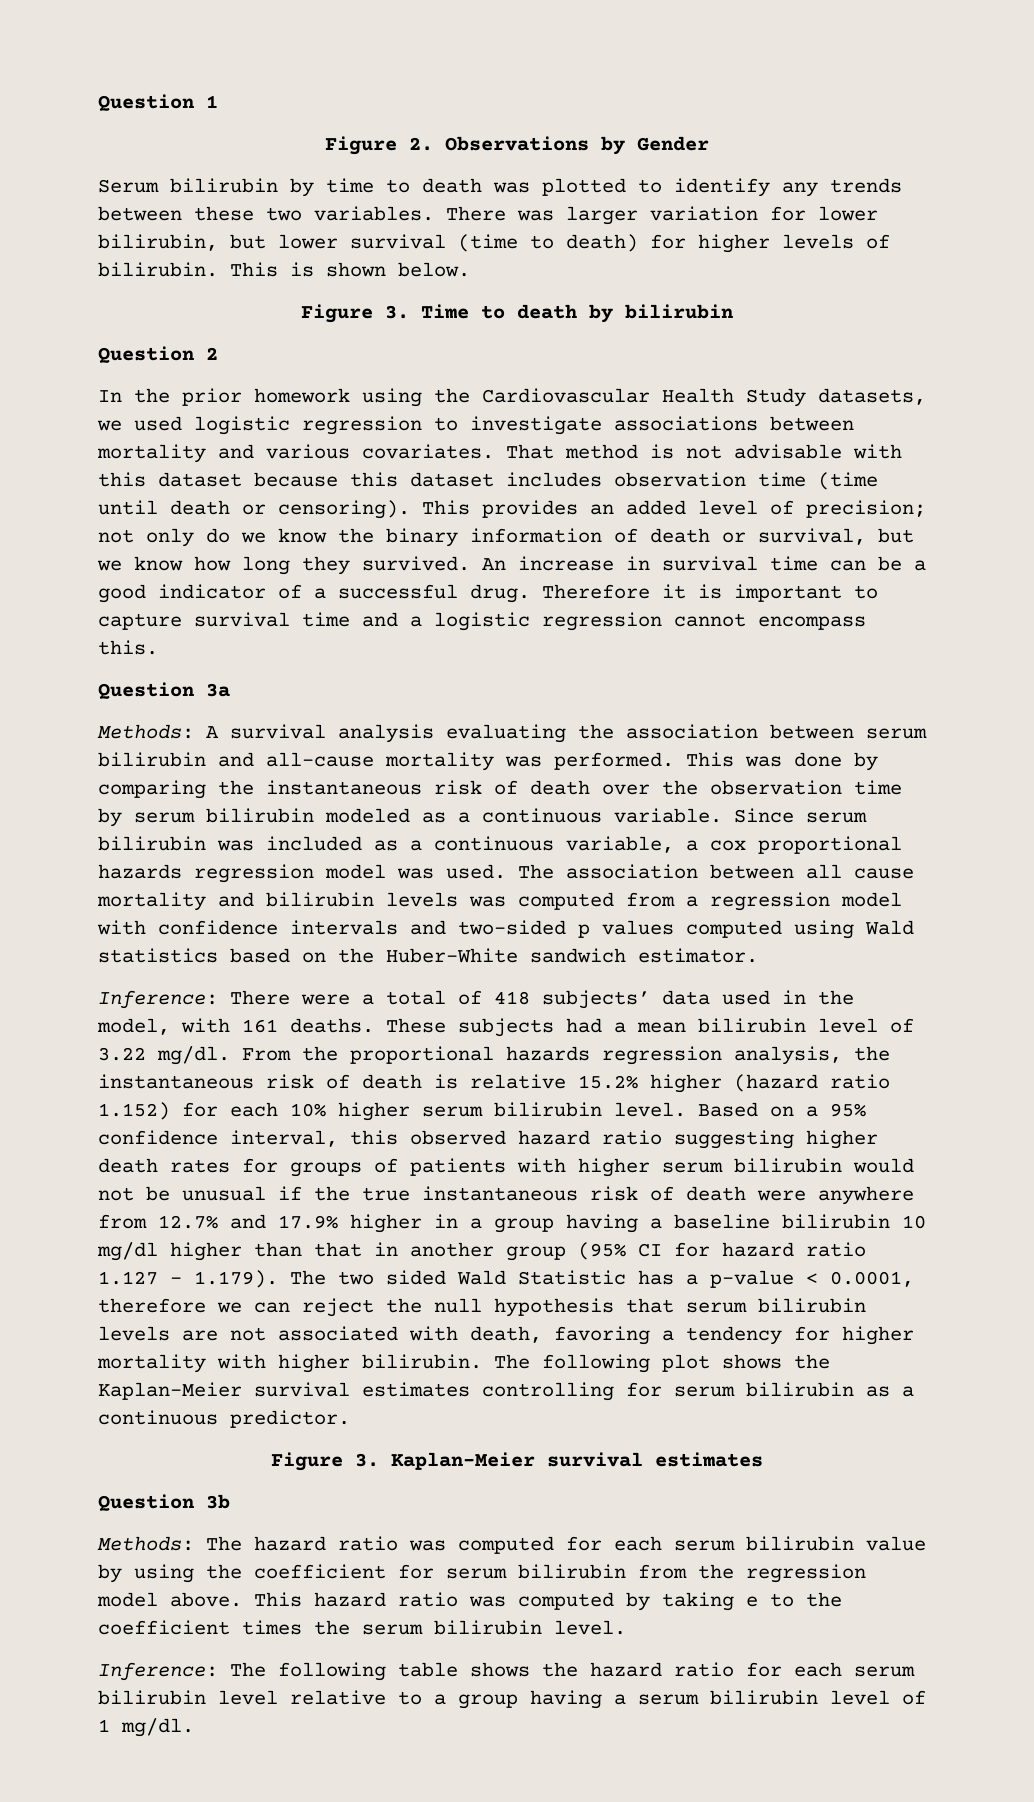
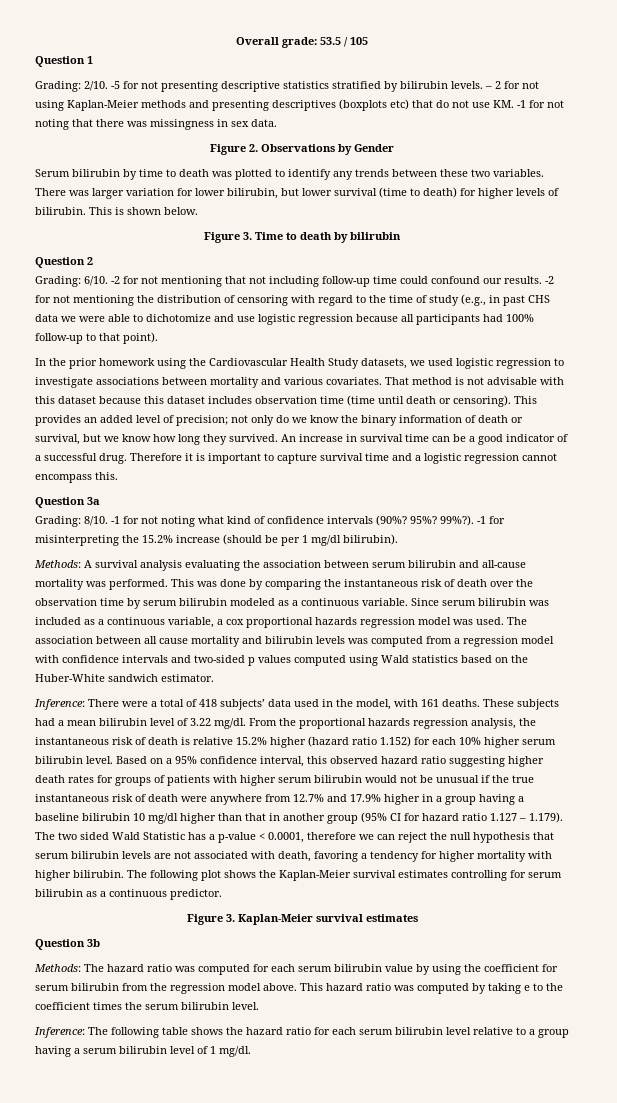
[98,94,218,111] Question 1 -> [236,37,368,48] [35,56,93,67] [35,81,539,92] [35,99,564,111] [35,119,277,130] Overall grade: 53.5 / 105 // Question 1 // Grading: 2/10. -5 for not presenting descriptive statistics stratified by bilirubin levels. – 2 for not using Kaplan-Meier methods and presenting descriptives (boxplots etc) that do not use KM. -1 for not noting that there was missingness in sex data.
(218, 353) none -> [35,276,554,287] [35,294,550,306] [35,314,534,325] [35,332,158,344] // Grading: 6/10. -2 for not mentioning that not including follow-up time could confound our results. -2 for not mentioning the distribution of censoring with regard to the time of study (e.g., in past CHS data we were able to dichotomize and use logistic regression because all participants had 100% follow-up to that point).
(230, 690) none -> [35,515,505,527] [35,534,398,546] // Grading: 8/10. -1 for not noting what kind of confidence intervals (90%? 95%? 99%?). -1 for misinterpreting the 15.2% increase (should be per 1 mg/dl bilirubin).

